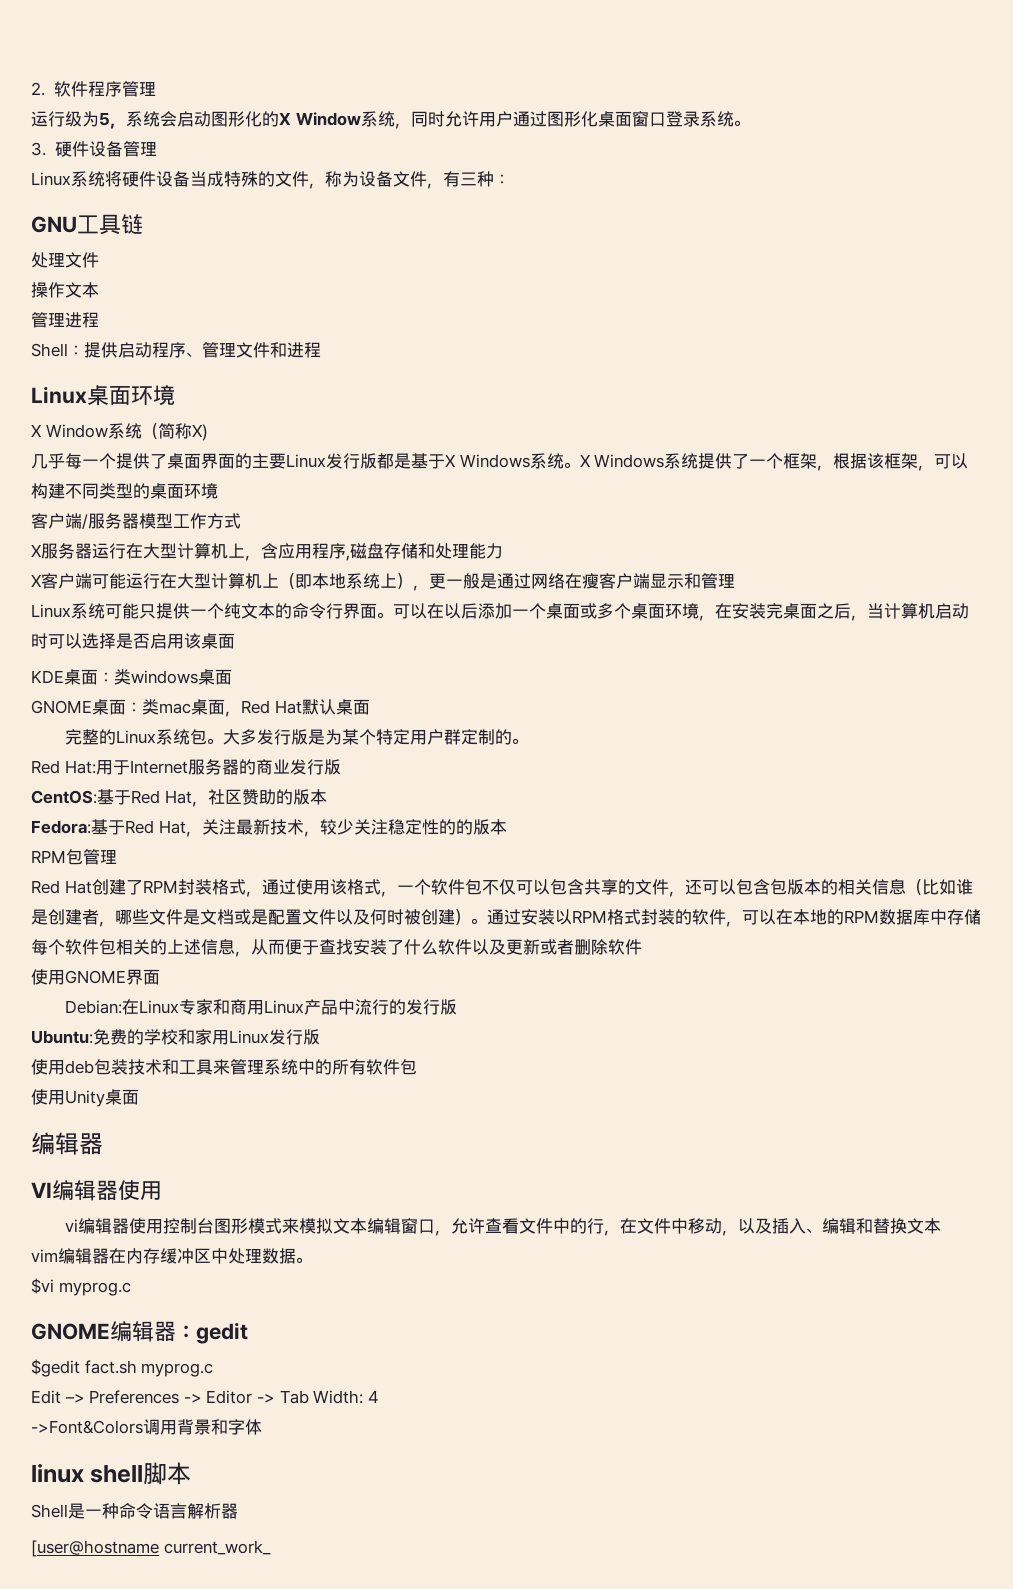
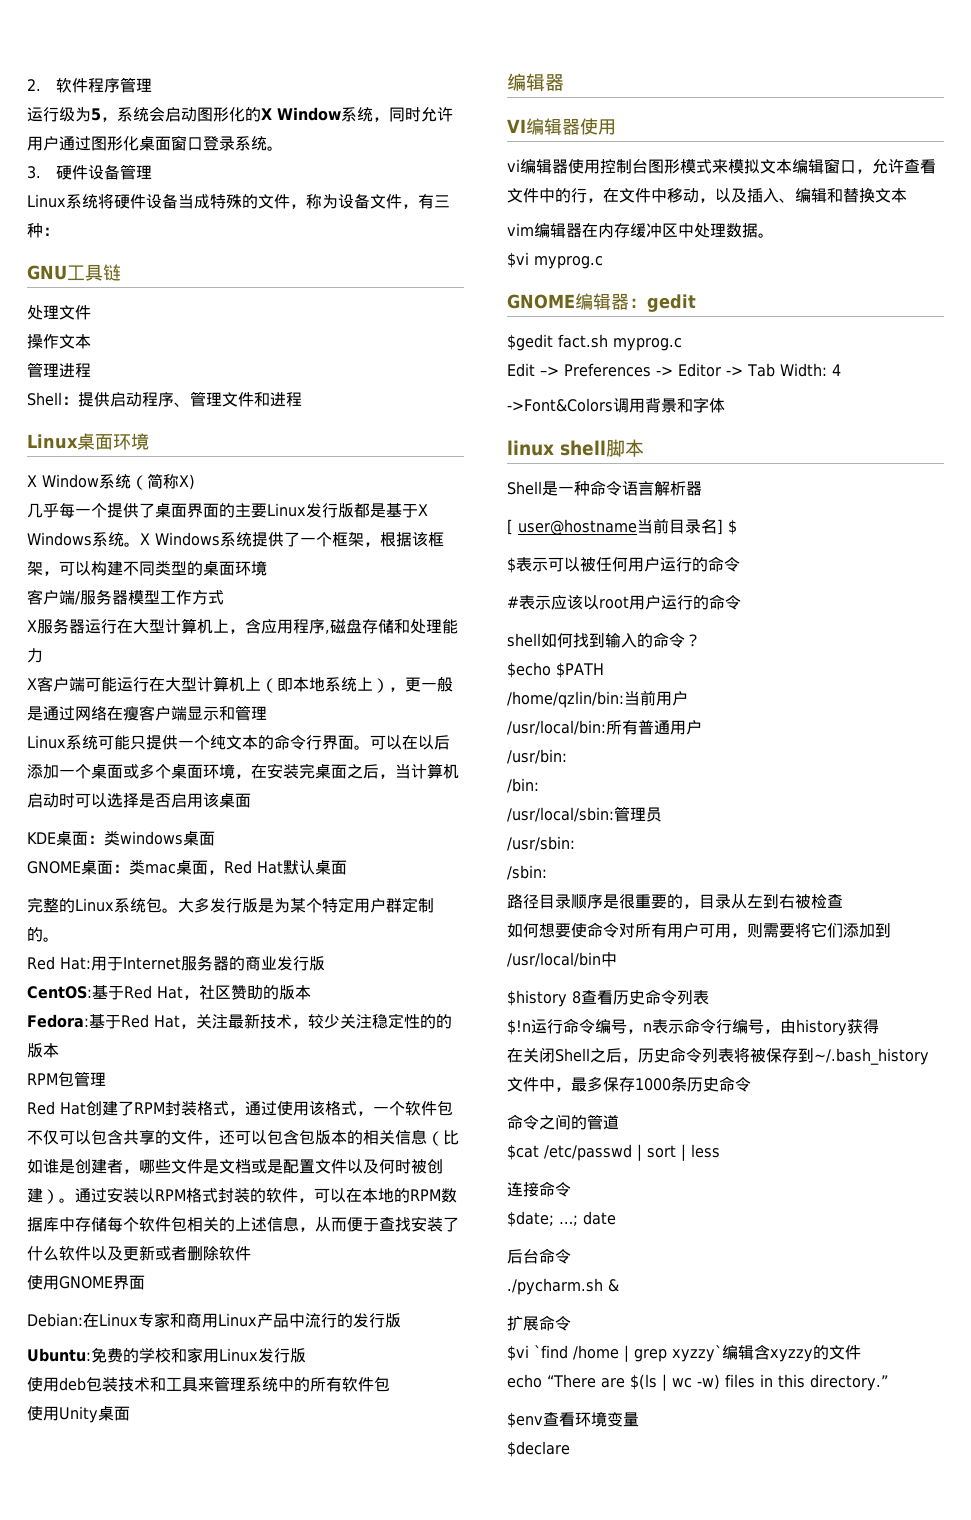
[31,1540,271,1557] [user@hostname current_work_ -> [507,518,737,535] [507,556,740,573] [507,594,741,610] [507,632,701,648] [507,662,604,678] [507,690,688,708] [507,720,702,735] [507,749,567,764] [507,778,539,793] [507,806,662,822] [507,836,575,851] [507,865,547,880] [507,894,843,909] [507,922,891,938] [507,952,617,967] [507,989,709,1007] [507,1018,879,1036] [507,1047,929,1065] [507,1076,751,1092] [507,1114,619,1130] [507,1144,720,1161] [507,1181,571,1197] [507,1211,616,1227] [507,1248,571,1264] [507,1278,619,1295] [507,1315,571,1331] [507,1345,861,1362] [507,1374,888,1391] [507,1411,639,1428] [507,1441,570,1457] [ user@hostname当前目录名] $ // $表示可以被任何用户运行的命令 // #表示应该以root用户运行的命令 // shell如何找到输入的命令？ // $echo $PATH // /home/qzlin/bin:当前用户 // /usr/local/bin:所有普通用户 // /usr/bin: // /bin: // /usr/local/sbin:管理员 // /usr/sbin: // /sbin: // 路径目录顺序是很重要的，目录从左到右被检查 // 如何想要使命令对所有用户可用，则需要将它们添加到/usr/local/bin中 // $history 8查看历史命令列表 // $!n运行命令编号，n表示命令行编号，由history获得 // 在关闭Shell之后，历史命令列表将被保存到~/.bash_history文件中，最多保存1000条历史命令 // 命令之间的管道 // $cat /etc/passwd | sort | less // 连接命令 // $date; …; date // 后台命令 // ./pycharm.sh & // 扩展命令 // $vi `find /home | grep xyzzy`编辑含xyzzy的文件 // echo “There are $(ls | wc -w) files in this directory.” // $env查看环境变量 // $declare

